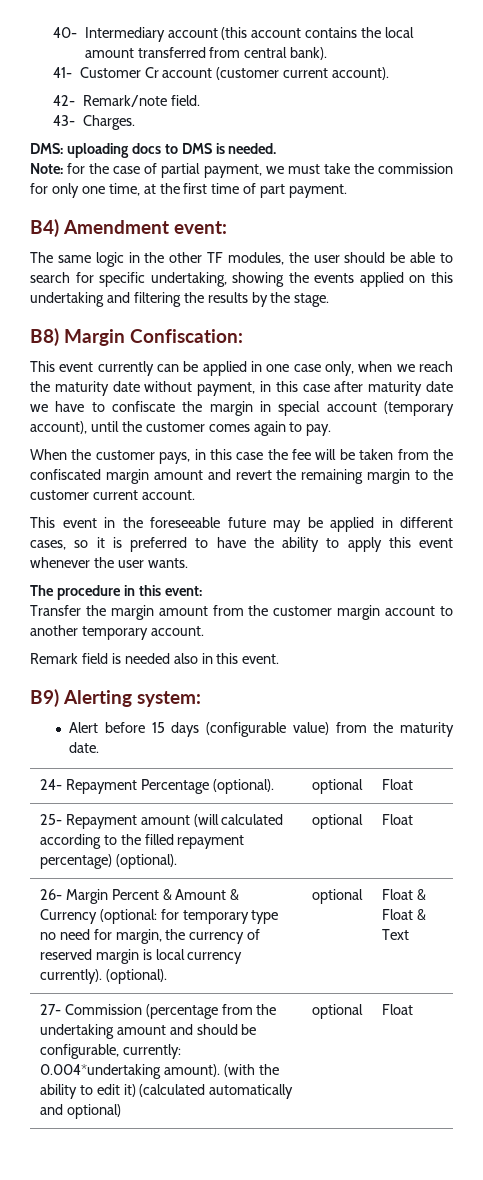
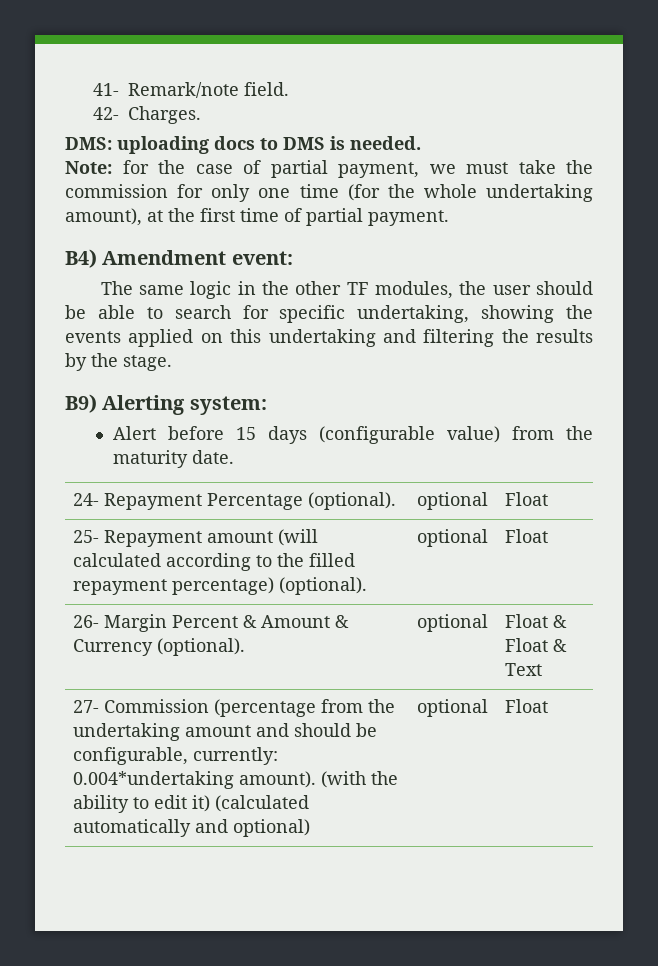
[53,27,415,42] [84,47,328,60] [53,67,390,80] [53,95,76,106] 40- Intermediary account (this account contains the local amount transferred from central bank). // 41- Customer Cr account (customer current account). // 42- -> [92,83,119,96] 41-
[53,115,76,126] 43- -> [92,107,119,120] 42-
[108,183,140,196] time, -> [299,184,593,202] [65,208,142,226] time (for the whole undertaking amount),
[260,184,286,198] part -> [306,208,363,226] partial
[30,328,244,346] [30,361,453,376] [30,381,454,396] [30,401,454,416] [30,421,332,436] [30,449,453,464] [30,469,454,484] [30,490,195,500] [30,517,453,532] [30,537,453,552] [30,557,188,568] [30,585,202,600] [30,605,454,620] [30,625,204,640] [30,653,280,664] // B8) Margin Confiscation: // This event currently can be applied in one case only, when we reach the maturity date without payment, in this case after maturity date we have to confiscate the margin in special account (temporary account), until the customer comes again to pay. // When the customer pays, in this case the fee will be taken from the confiscated margin amount and revert the remaining margin to the customer current account. // This event in the foreseeable future may be applied in different cases, so it is preferred to have the ability to apply this event whenever the user wants. // The procedure in this event: // Transfer the margin amount from the customer margin account to another temporary account. // Remark field is needed also in this event. -> (172, 363) none
[99,909,279,924] [39,929,261,944] [39,949,243,964] [39,969,102,984] (optional: for temporary type no need for margin, the currency of reserved margin is local currency currently). -> (154, 647) none

